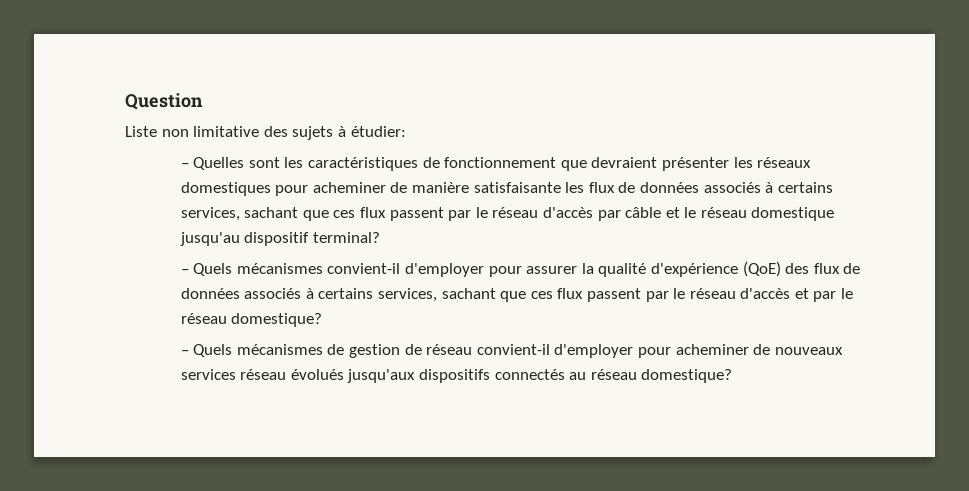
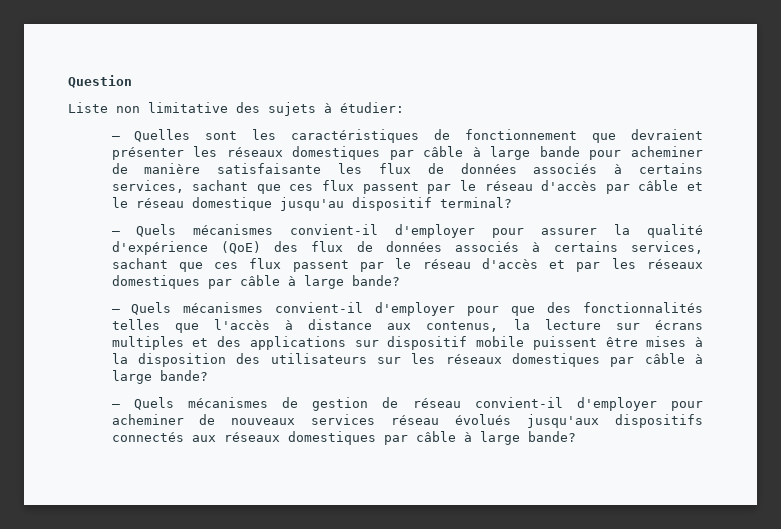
(271, 189) none -> [389,146,580,160] par câble à large bande
[841,288,854,299] [180,313,323,327] le réseau domestique? -> [611,258,703,269] [111,275,400,289] [111,302,703,316] [111,319,703,333] [111,336,704,350] [111,353,703,367] [111,370,208,384] les réseaux domestiques par câble à large bande? // – Quels mécanismes convient-il d'employer pour que des fonctionnalités telles que l'accès à distance aux contenus, la lecture sur écrans multiples et des applications sur dispositif mobile puissent être mises à la disposition des utilisateurs sur les réseaux domestiques par câble à large bande?
[569,369,733,383] au réseau domestique? -> [191,431,576,445] aux réseaux domestiques par câble à large bande?

